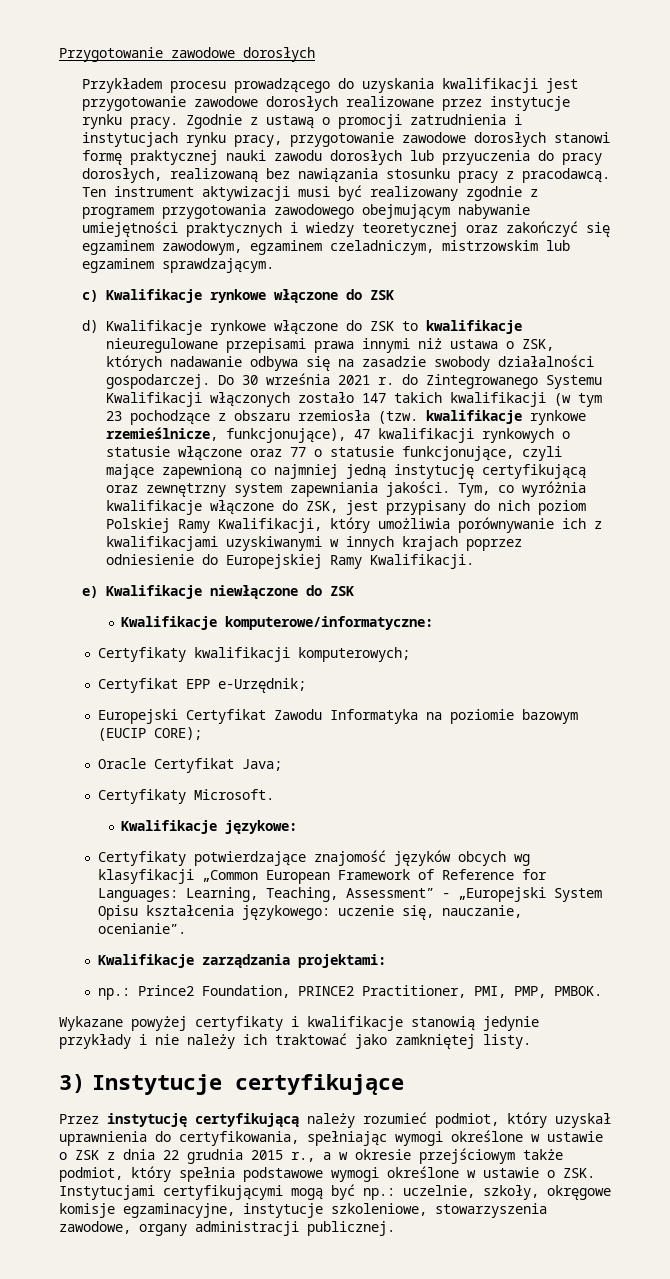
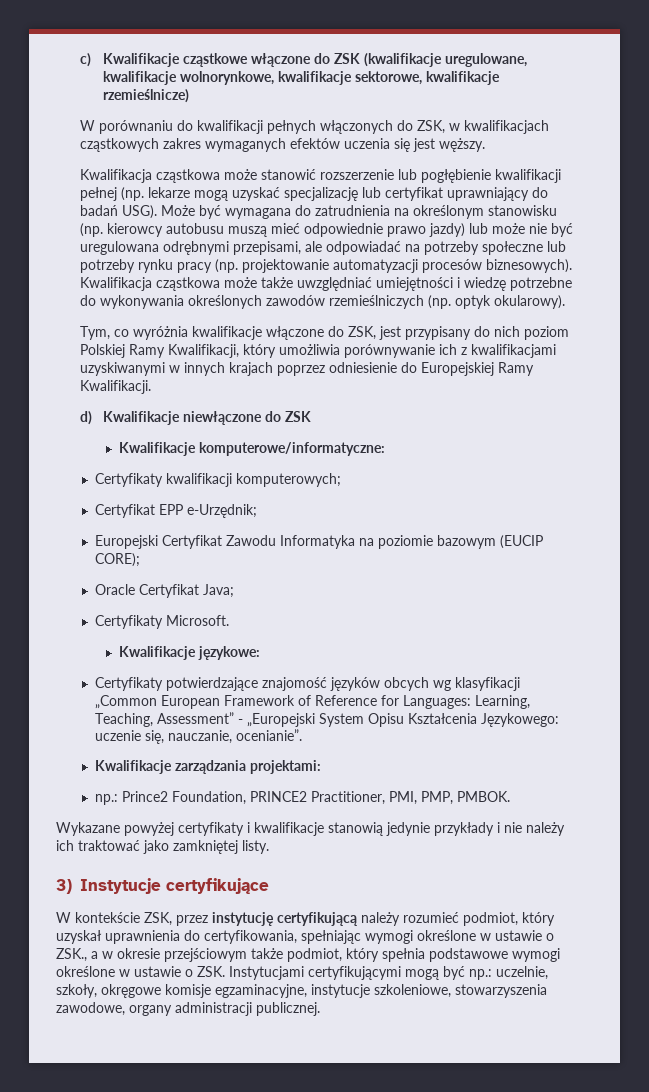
[59,47,315,62] [82,78,579,93] [82,96,571,111] [82,114,523,129] [82,132,611,147] [82,150,603,165] [82,168,611,183] [82,185,539,201] [82,204,531,219] [82,221,611,237] [82,240,571,255] [82,258,275,273] Przygotowanie zawodowe dorosłych // Przykładem procesu prowadzącego do uzyskania kwalifikacji jest przygotowanie zawodowe dorosłych realizowane przez instytucje rynku pracy. Zgodnie z ustawą o promocji zatrudnienia i instytucjach rynku pracy, przygotowanie zawodowe dorosłych stanowi formę praktycznej nauki zawodu dorosłych lub przyuczenia do pracy dorosłych, realizowaną bez nawiązania stosunku pracy z pracodawcą. Ten instrument aktywizacji musi być realizowany zgodnie z programem przygotowania zawodowego obejmującym nabywanie umiejętności praktycznych i wiedzy teoretycznej oraz zakończyć się egzaminem zawodowym, egzaminem czeladniczym, mistrzowskim lub egzaminem sprawdzającym. // -> (79, 60) none
[209,289,394,303] [82,320,522,335] [105,338,554,353] [105,355,594,371] [105,373,602,389] [105,392,602,407] [105,410,586,425] [105,427,570,443] [105,446,562,461] [105,464,586,479] [105,481,450,497] rynkowe włączone do ZSK // d) Kwalifikacje rynkowe włączone do ZSK to kwalifikacje nieuregulowane przepisami prawa innymi niż ustawa o ZSK, których nadawanie odbywa się na zasadzie swobody działalności gospodarczej. Do 30 września 2021 r. do Zintegrowanego Systemu Kwalifikacji włączonych zostało 147 takich kwalifikacji (w tym 23 pochodzące z obszaru rzemiosła (tzw. kwalifikacje rynkowe rzemieślnicze, funkcjonujące), 47 kwalifikacji rynkowych o statusie włączone oraz 77 o statusie funkcjonujące, czyli mające zapewnioną co najmniej jedną instytucję certyfikującą oraz zewnętrzny system zapewniania jakości. -> [183,53,528,67] [103,71,501,85] [103,89,190,103] [79,120,549,134] [79,138,485,152] [79,169,561,183] [79,187,548,201] [79,205,557,219] [79,223,573,237] [79,241,566,255] [79,259,572,273] [79,277,572,291] [79,295,565,309] cząstkowe włączone do ZSK (kwalifikacje uregulowane, kwalifikacje wolnorynkowe, kwalifikacje sektorowe, kwalifikacje rzemieślnicze) // W porównaniu do kwalifikacji pełnych włączonych do ZSK, w kwalifikacjach cząstkowych zakres wymaganych efektów uczenia się jest węższy. // Kwalifikacja cząstkowa może stanowić rozszerzenie lub pogłębienie kwalifikacji pełnej (np. lekarze mogą uzyskać specjalizację lub certyfikat uprawniający do badań USG). Może być wymagana do zatrudnienia na określonym stanowisku (np. kierowcy autobusu muszą mieć odpowiednie prawo jazdy) lub może nie być uregulowana odrębnymi przepisami, ale odpowiadać na potrzeby społeczne lub potrzeby rynku pracy (np. projektowanie automatyzacji procesów biznesowych). Kwalifikacja cząstkowa może także uwzględniać umiejętności i wiedzę potrzebne do wykonywania określonych zawodów rzemieślniczych (np. optyk okularowy). //
[82,586,99,598] e) -> [79,411,92,425] d)
[145,905,330,920] kształcenia językowego: -> [407,713,559,727] Kształcenia Językowego:
[59,1114,99,1124] Przez -> [56,912,208,926] W kontekście ZSK, przez
[75,1149,315,1164] ZSK z dnia 22 grudnia 2015 r., -> [56,948,87,962] ZSK.,

